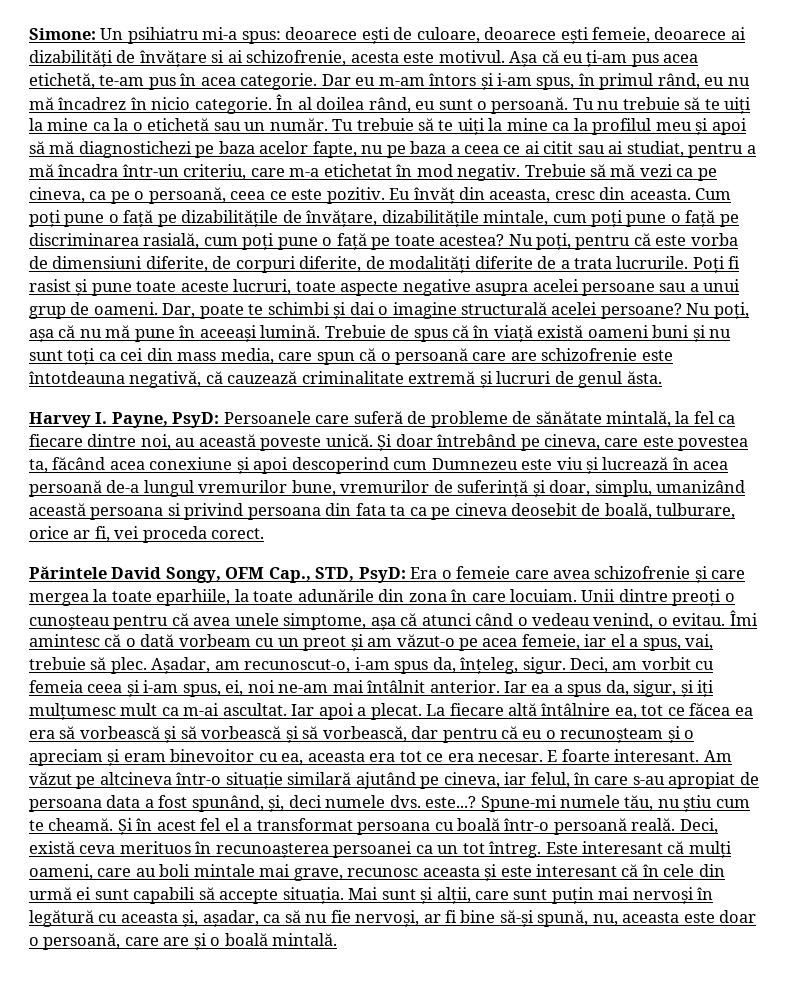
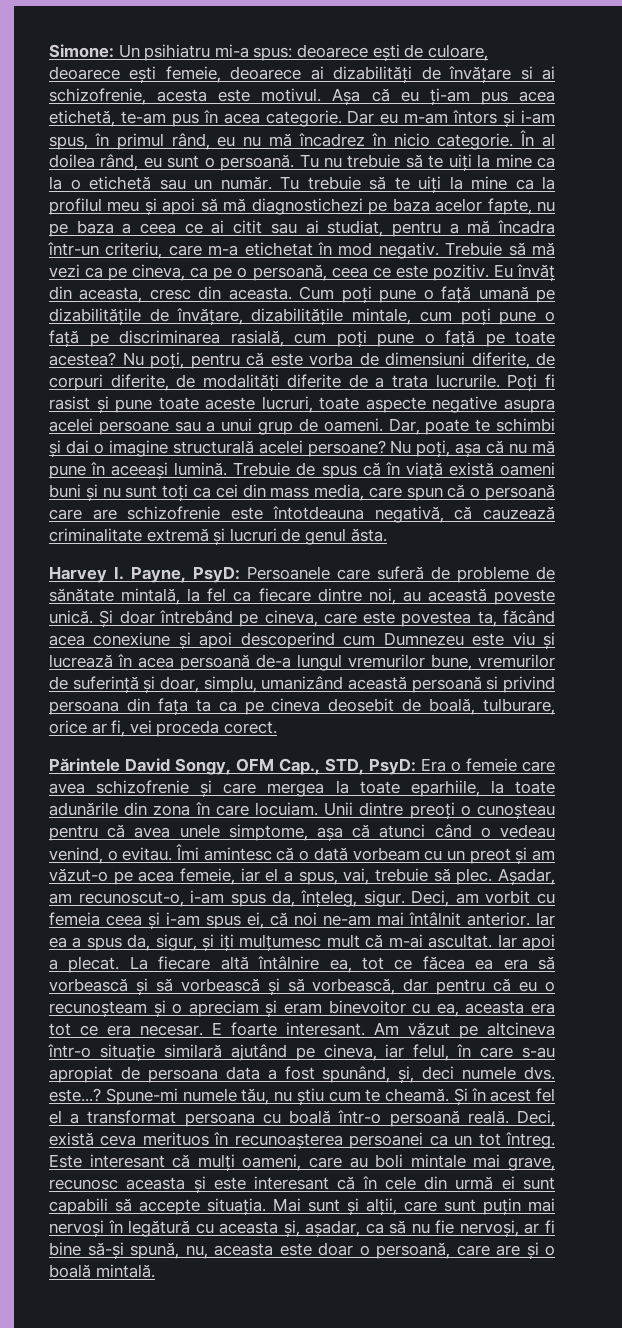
(154, 218) none -> [478,286,529,300] umană
[90,507,164,520] persoana -> [411,676,482,693] persoană
[355,503,386,516] fata -> [157,698,188,715] fața
[182,680,244,697] spus, ei, -> [206,912,288,929] spus ei, că
[161,707,179,716] ca -> [365,934,384,948] că

